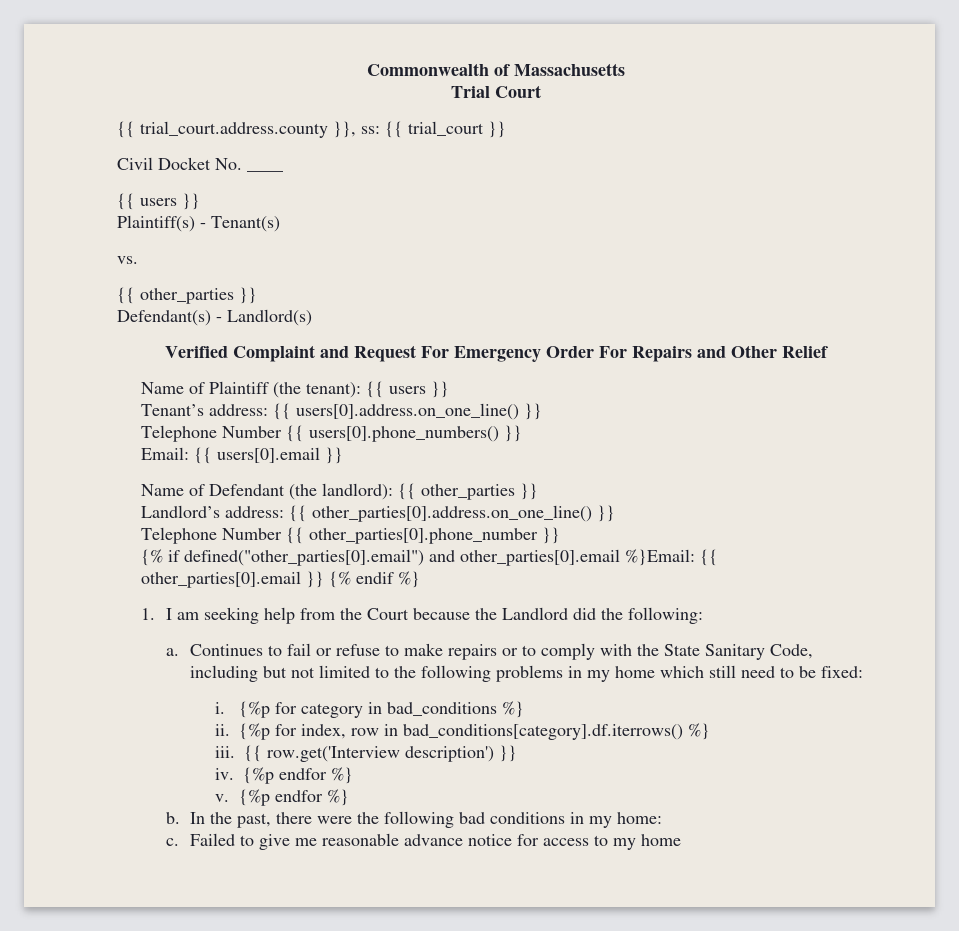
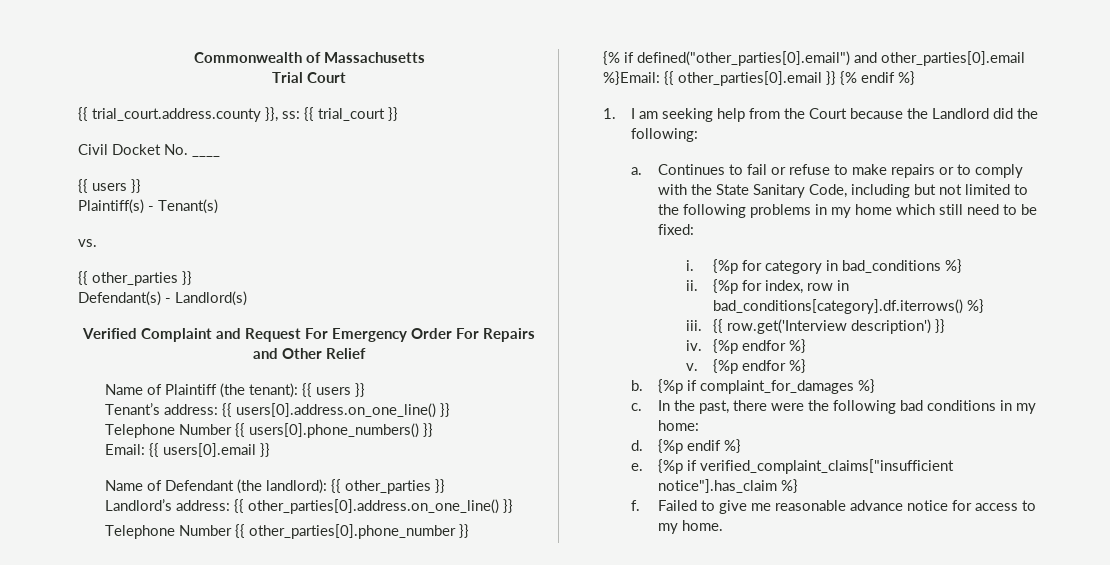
(180, 818) none -> [658,379,876,394] [630,403,642,411] {%p if complaint_for_damages %} // c.
[165,838,179,846] c. -> [630,439,742,454] [630,459,955,474] [658,479,799,493] [630,500,640,511] d. {%p endif %} // e. {%p if verified_complaint_claims["insufficient notice"].has_claim %} // f.
[641,834,682,846] home -> [682,520,724,531] home.

